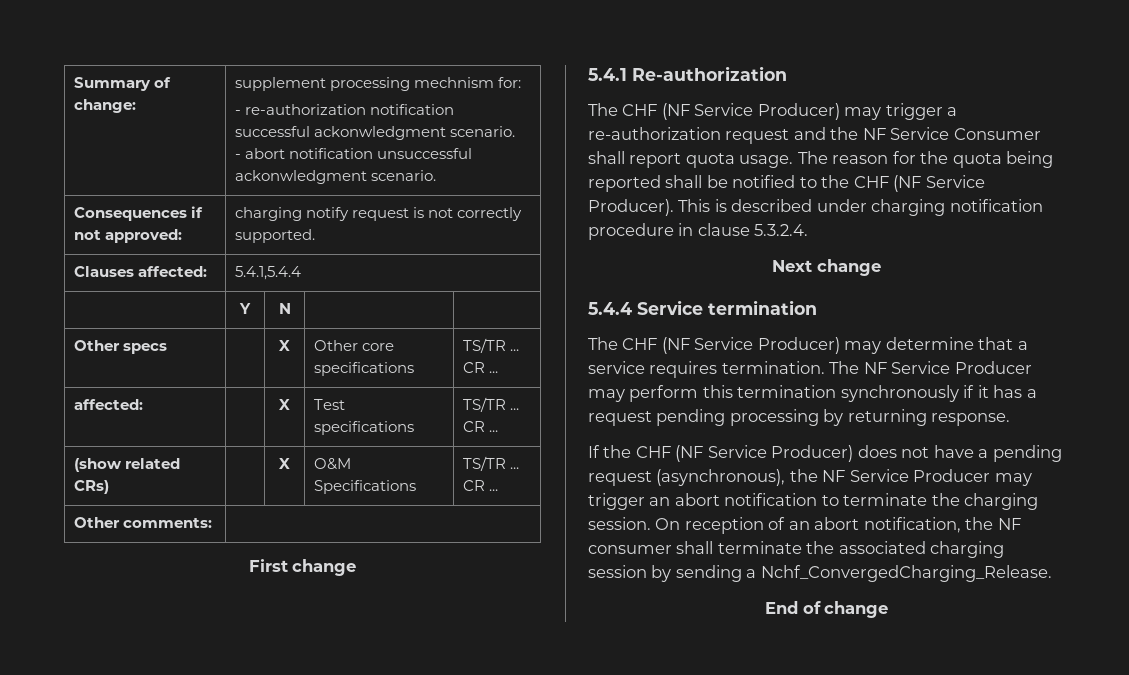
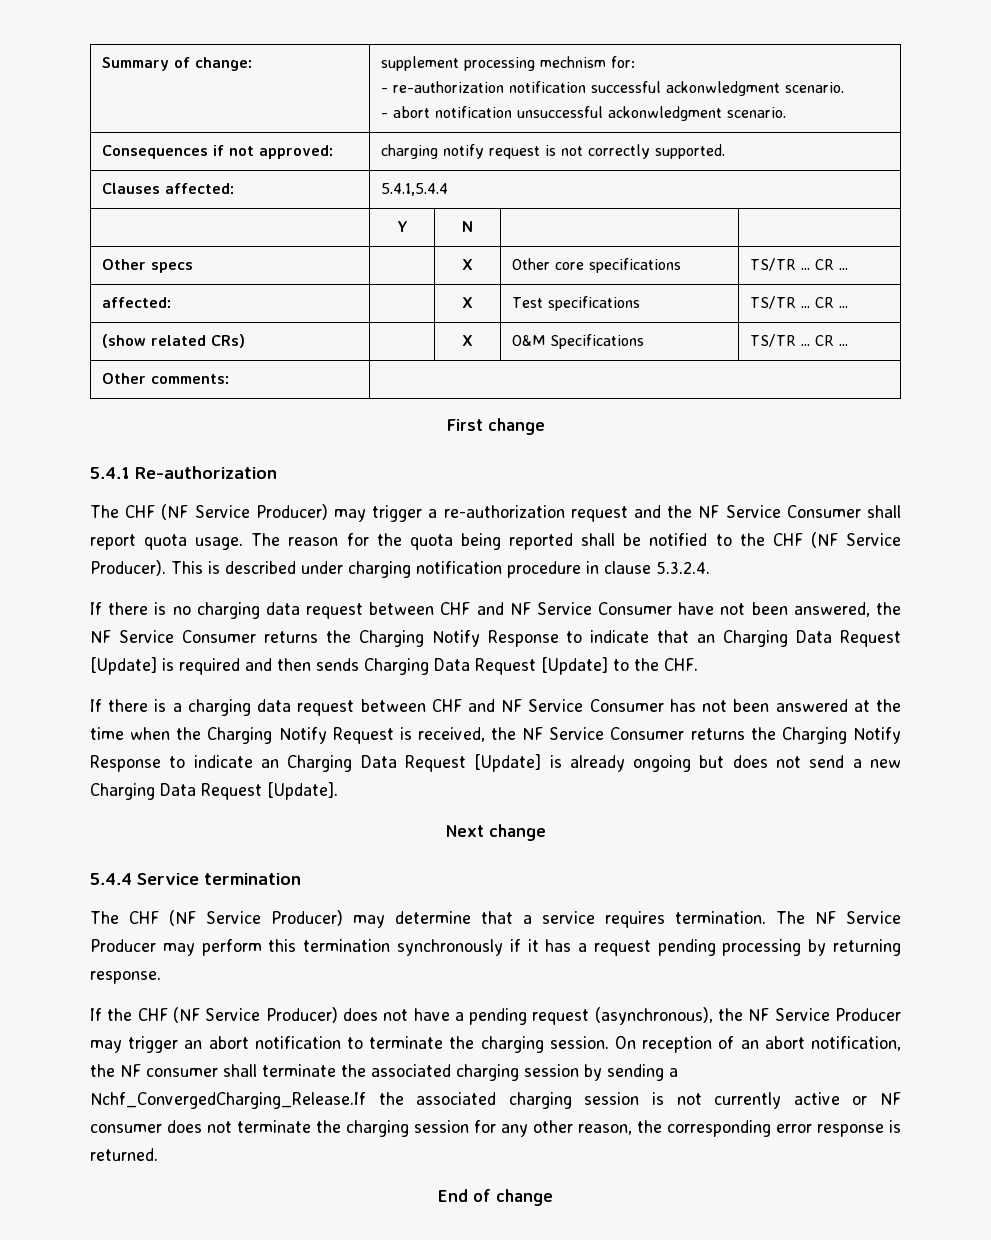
(809, 230) none -> [90,602,901,619] [90,630,902,647] [90,657,698,675] [90,699,901,716] [90,727,901,744] [90,754,901,772] [90,782,338,800] // If there is no charging data request between CHF and NF Service Consumer have not been answered, the NF Service Consumer returns the Charging Notify Response to indicate that an Charging Data Request [Update] is required and then sends Charging Data Request [Update] to the CHF. // If there is a charging data request between CHF and NF Service Consumer has not been answered at the time when the Charging Notify Request is received, the NF Service Consumer returns the Charging Notify Response to indicate an Charging Data Request [Update] is already ongoing but does not send a new Charging Data Request [Update].
[760,565,1052,582] Nchf_ConvergedCharging_Release. -> [90,1092,902,1109] [90,1120,901,1137] [90,1148,158,1161] Nchf_ConvergedCharging_Release.If the associated charging session is not currently active or NF consumer does not terminate the charging session for any other reason, the corresponding error response is returned.

